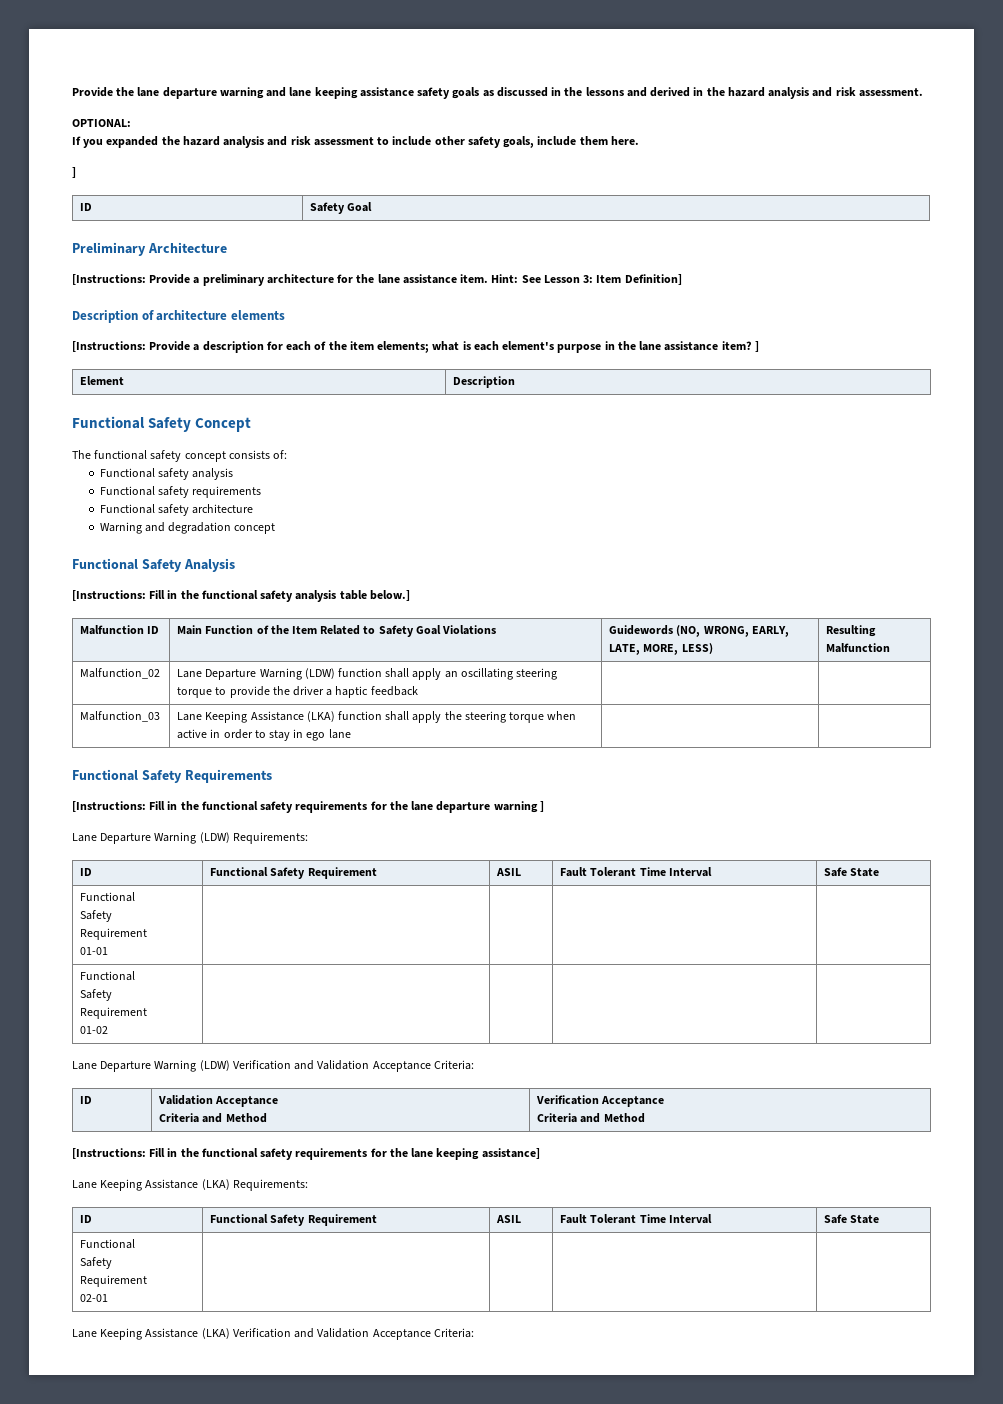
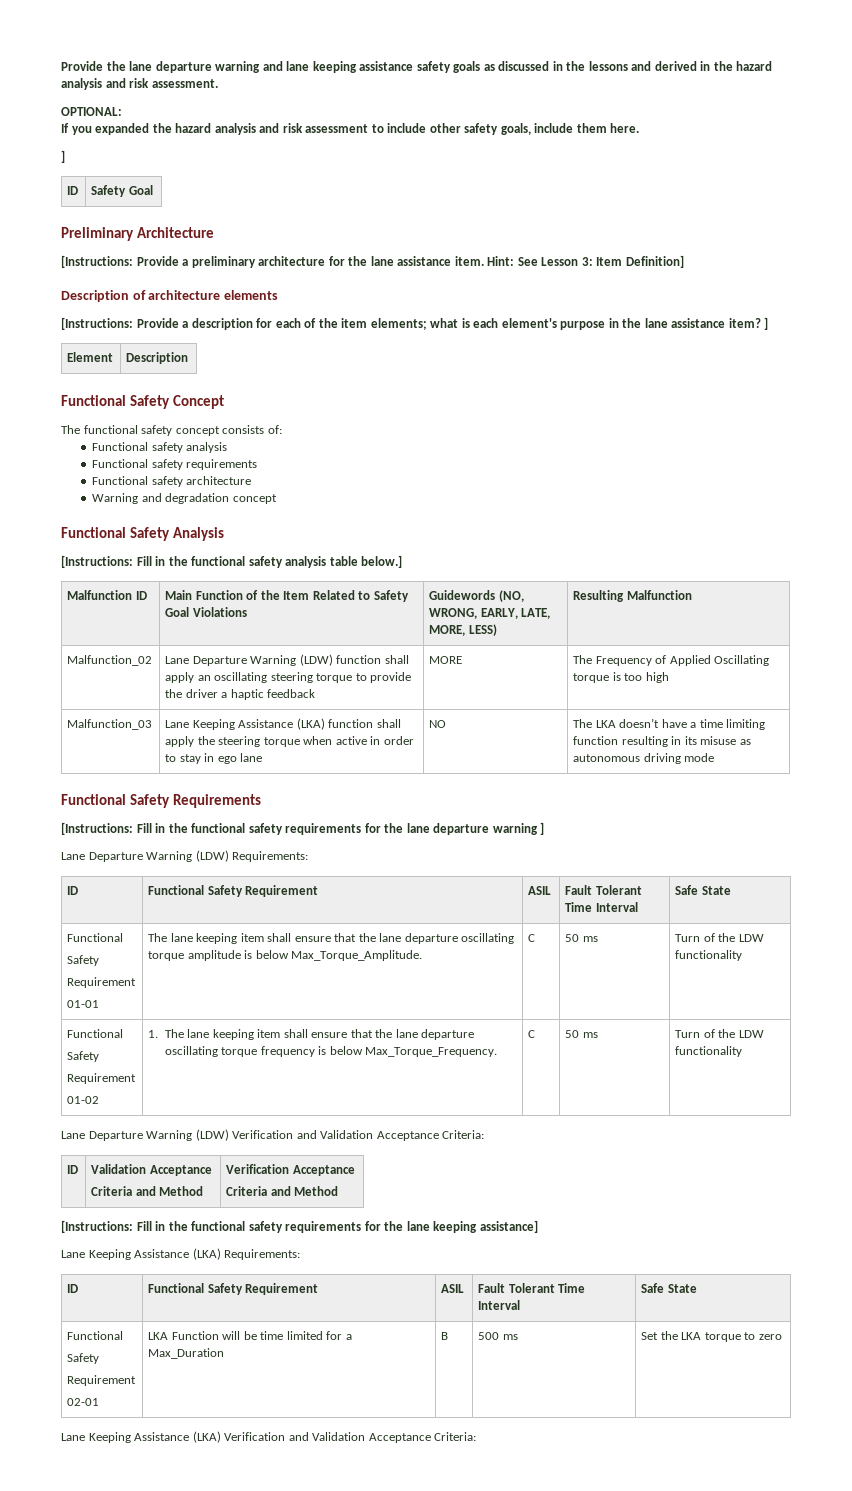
(418, 691) | -> [429,656,463,664] [573,655,770,666] [573,672,669,683] MORE | The Frequency of Applied Oscillating torque is too high
(351, 734) | -> [429,720,447,728] [573,718,766,730] [573,736,751,747] [573,753,715,764] NO | The LKA doesn’t have a time limiting function resulting in its misuse as autonomous driving mode
[80,971,136,981] [80,989,113,1001] [80,1007,148,1019] [80,1026,109,1034] | | | // Functional // Safety // Requirement // 01-02 | | | | -> [148,933,515,944] [148,950,423,961] [528,934,536,942] [565,934,598,942] [675,933,764,942] [675,950,743,961] [67,1029,124,1038] [67,1051,100,1062] [67,1073,137,1084] [67,1096,100,1104] [148,1029,475,1040] [164,1046,498,1057] [528,1030,536,1038] [565,1030,598,1038] [675,1029,764,1038] [675,1046,743,1057] The lane keeping item shall ensure that the lane departure oscillating torque amplitude is below Max_Torque_Amplitude. | C | 50 ms | Turn of the LDW functionality // Functional // Safety // Requirement // 01-02 | 1. The lane keeping item shall ensure that the lane departure oscillating torque frequency is below Max_Torque_Frequency. | C | 50 ms | Turn of the LDW functionality
(109, 1298) | | | -> [148,1331,352,1340] [148,1348,225,1359] [441,1332,449,1340] [478,1332,518,1340] [641,1331,782,1342] LKA Function will be time limited for a Max_Duration | B | 500 ms | Set the LKA torque to zero

